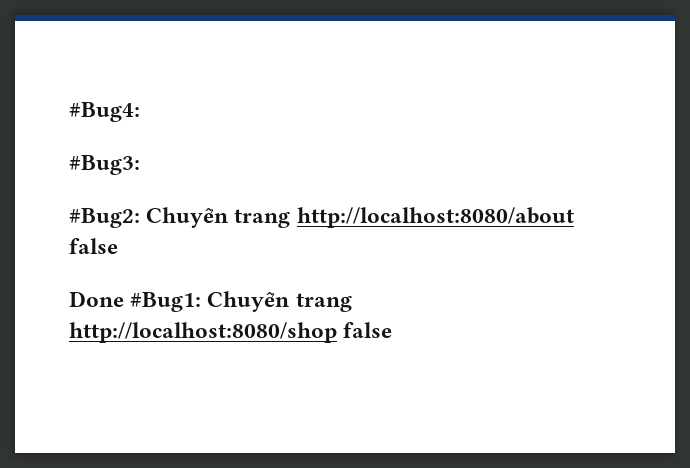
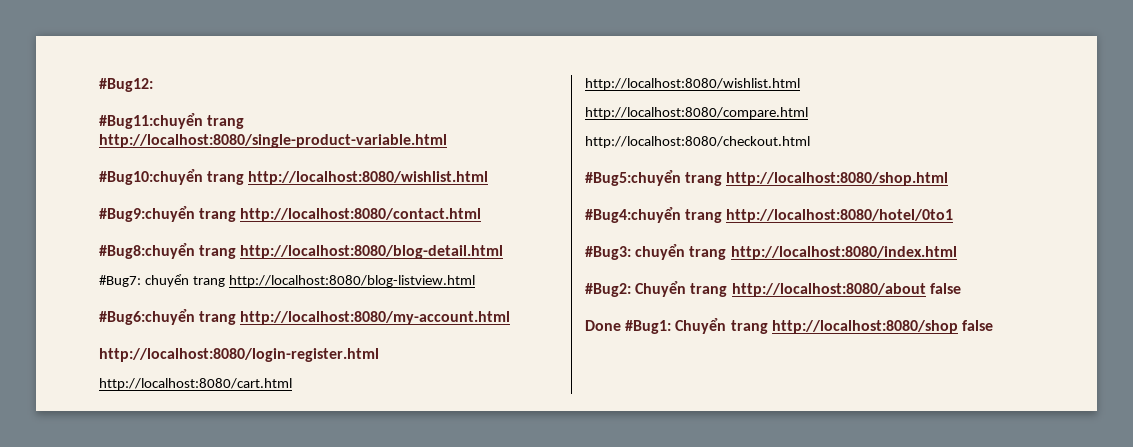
[69,102,140,122] [69,155,140,175] #Bug4: // #Bug3: -> [99,78,153,92] [99,113,245,129] [99,134,447,148] [99,169,489,185] [99,206,482,222] [99,243,504,259] [99,274,475,287] [99,309,511,325] [99,348,379,362] [99,378,292,390] [585,78,800,90] [585,107,808,119] [585,136,810,148] [585,170,949,186] [585,207,954,223] [585,244,957,260] #Bug12: // #Bug11:chuyển trang http://localhost:8080/single-product-variable.html // #Bug10:chuyển trang http://localhost:8080/wishlist.html // #Bug9:chuyển trang http://localhost:8080/contact.html // #Bug8:chuyển trang http://localhost:8080/blog-detail.html // #Bug7: chuyển trang http://localhost:8080/blog-listview.html // #Bug6:chuyển trang http://localhost:8080/my-account.html // http://localhost:8080/login-register.html // http://localhost:8080/cart.html // http://localhost:8080/wishlist.html // http://localhost:8080/compare.html // http://localhost:8080/checkout.html // #Bug5:chuyển trang http://localhost:8080/shop.html // #Bug4:chuyển trang http://localhost:8080/hotel/0to1 // #Bug3: chuyển trang http://localhost:8080/index.html

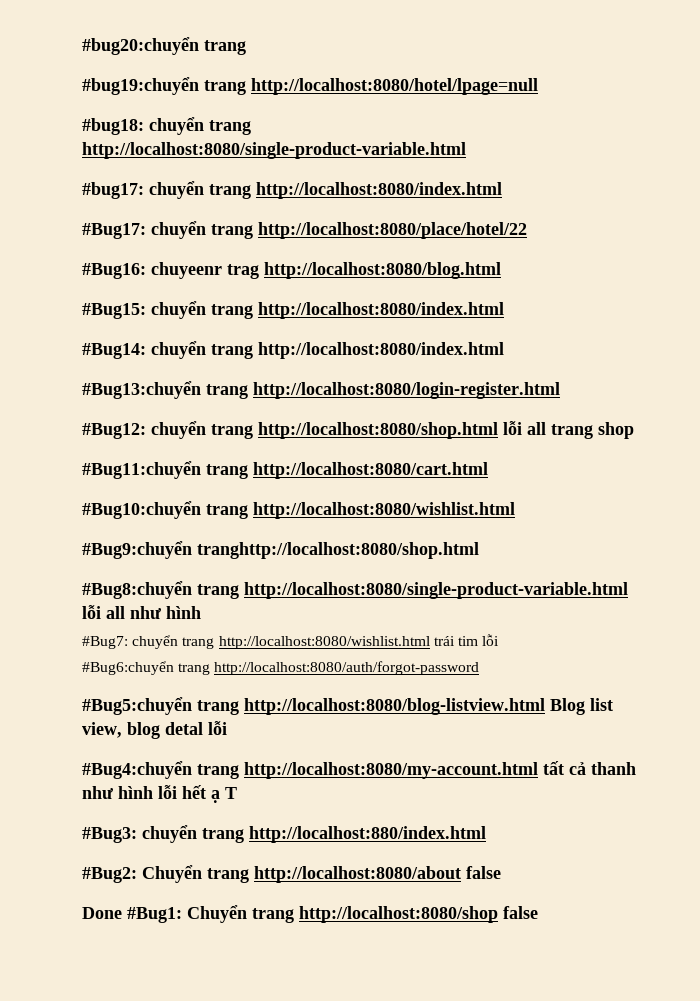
[99,78,153,92] #Bug12: -> [82,37,246,55] [82,77,538,95] [82,117,251,135] [82,142,466,159] [82,181,502,199] [82,221,527,239] [82,262,501,279] [82,301,504,319] [82,341,504,359] [82,381,560,399] [82,420,634,439] #bug20:chuyển trang // #bug19:chuyển trang http://localhost:8080/hotel/lpage=null // #bug18: chuyển trang http://localhost:8080/single-product-variable.html // #bug17: chuyển trang http://localhost:8080/index.html // #Bug17: chuyển trang http://localhost:8080/place/hotel/22 // #Bug16: chuyeenr trag http://localhost:8080/blog.html // #Bug15: chuyển trang http://localhost:8080/index.html // #Bug14: chuyển trang http://localhost:8080/index.html // #Bug13:chuyển trang http://localhost:8080/login-register.html // #Bug12: chuyển trang http://localhost:8080/shop.html lỗi all trang shop
[99,134,447,148] http://localhost:8080/single-product-variable.html -> [253,462,488,479] http://localhost:8080/cart.html
[199,208,482,222] trang http://localhost:8080/contact.html -> [197,542,479,559] tranghttp://localhost:8080/shop.html
[240,245,504,259] [99,274,475,287] [99,309,511,325] [99,348,379,362] [99,378,292,390] [585,78,800,90] [585,107,808,119] [585,136,810,148] [585,170,949,186] [585,207,954,223] http://localhost:8080/blog-detail.html // #Bug7: chuyển trang http://localhost:8080/blog-listview.html // #Bug6:chuyển trang http://localhost:8080/my-account.html // http://localhost:8080/login-register.html // http://localhost:8080/cart.html // http://localhost:8080/wishlist.html // http://localhost:8080/compare.html // http://localhost:8080/checkout.html // #Bug5:chuyển trang http://localhost:8080/shop.html // #Bug4:chuyển trang http://localhost:8080/hotel/0to1 -> [244,582,628,599] [82,604,201,619] [82,634,500,649] [82,661,480,675] [82,697,613,715] [82,720,227,739] [82,761,636,779] [82,784,237,803] http://localhost:8080/single-product-variable.html lỗi all như hình // #Bug7: chuyển trang http://localhost:8080/wishlist.html trái tim lỗi // #Bug6:chuyển trang http://localhost:8080/auth/forgot-password // #Bug5:chuyển trang http://localhost:8080/blog-listview.html Blog list view, blog detal lỗi // #Bug4:chuyển trang http://localhost:8080/my-account.html tất cả thanh như hình lỗi hết ạ T
[730,246,957,260] http://localhost:8080/index.html -> [249,826,486,843] http://localhost:880/index.html

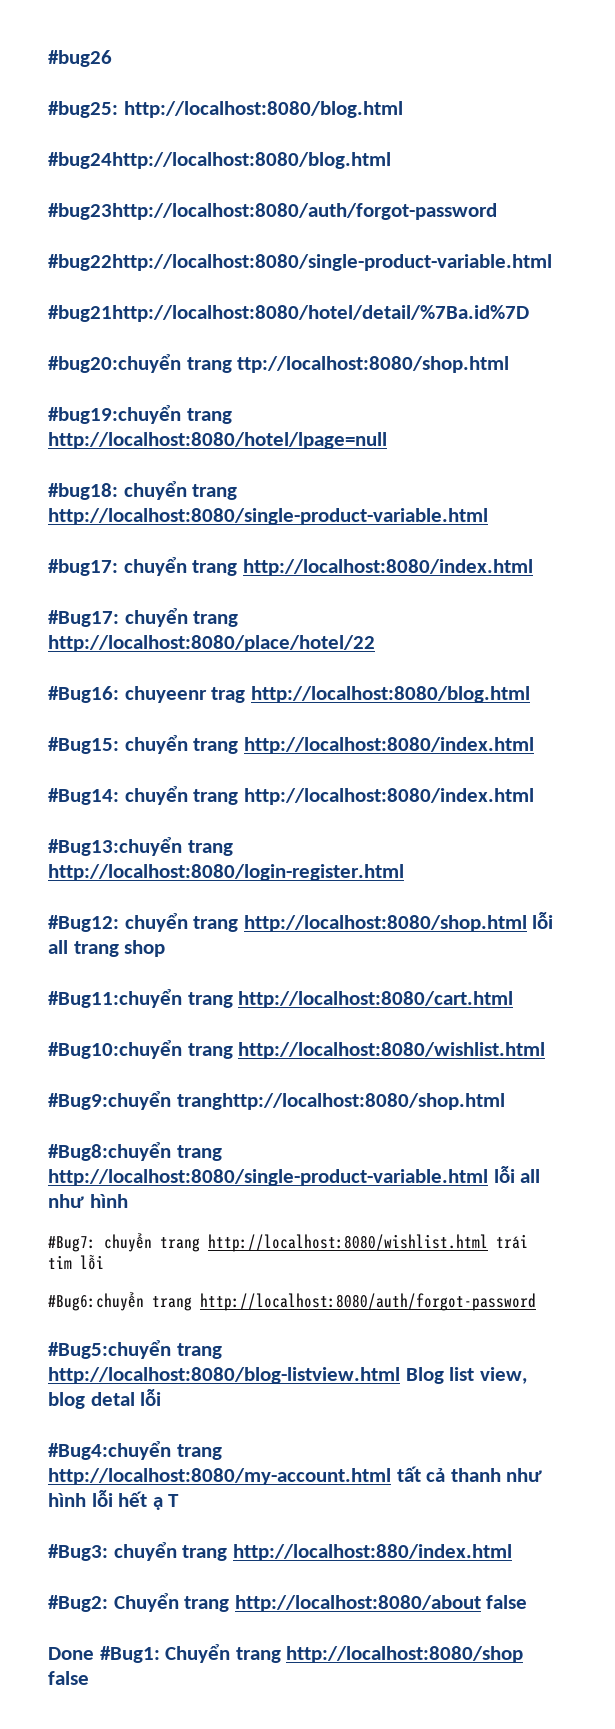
(82, 46) none -> [48,50,112,67] [48,101,403,118] [48,152,391,169] [48,203,497,220] [48,254,552,271] [48,305,529,322] #bug26 // #bug25: http://localhost:8080/blog.html // #bug24http://localhost:8080/blog.html // #bug23http://localhost:8080/auth/forgot-password // #bug22http://localhost:8080/single-product-variable.html // #bug21http://localhost:8080/hotel/detail/%7Ba.id%7D //
(246, 47) none -> [237,356,510,373] ttp://localhost:8080/shop.html

